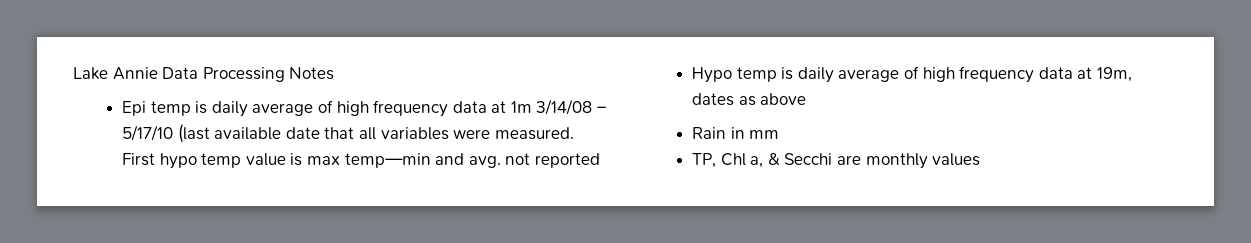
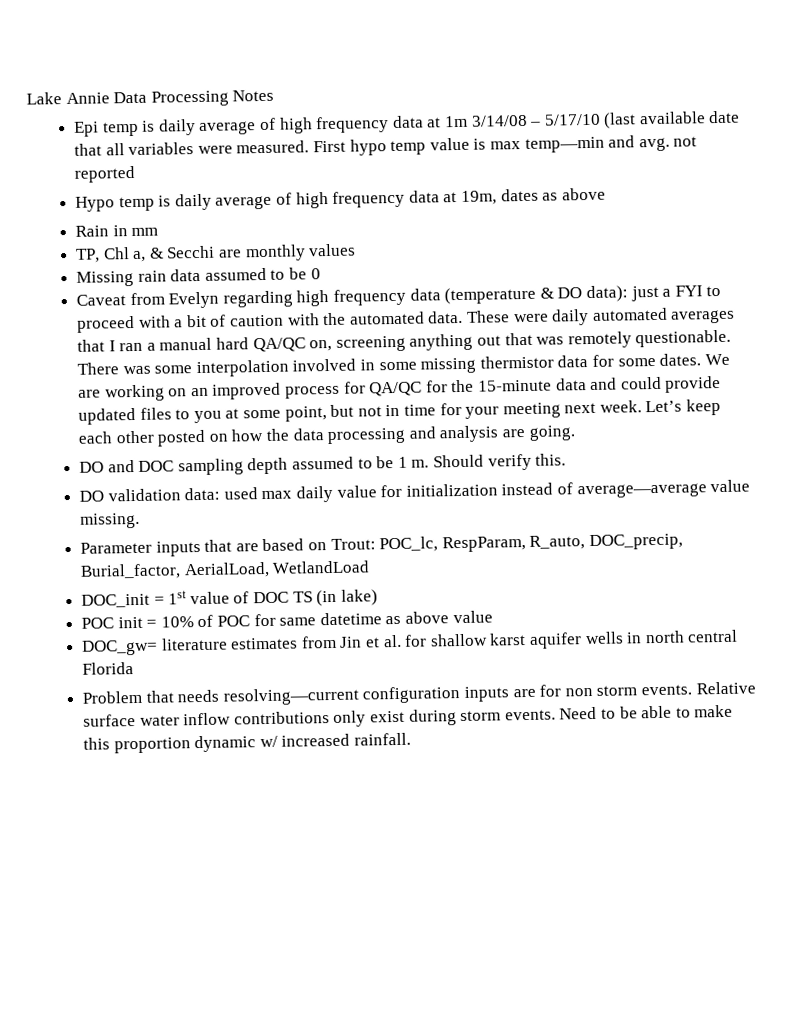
(981, 159) none -> [76,267,321,287] [76,285,722,309] [77,307,736,333] [77,329,732,353] [77,353,730,378] [78,375,722,402] [78,398,722,425] [78,425,575,447] [79,453,567,476] [79,479,751,503] [80,512,141,529] [80,533,683,557] [80,560,371,580] [81,589,378,608] [81,610,493,629] [82,629,739,656] [82,662,135,675] [82,681,756,706] [83,704,734,727] [83,732,411,754] // Missing rain data assumed to be 0 // Caveat from Evelyn regarding high frequency data (temperature & DO data): just a FYI to proceed with a bit of caution with the automated data. These were daily automated averages that I ran a manual hard QA/QC on, screening anything out that was remotely questionable. There was some interpolation involved in some missing thermistor data for some dates. We are working on an improved process for QA/QC for the 15-minute data and could provide updated files to you at some point, but not in time for your meeting next week. Let’s keep each other posted on how the data processing and analysis are going. // DO and DOC sampling depth assumed to be 1 m. Should verify this. // DO validation data: used max daily value for initialization instead of average—average value missing. // Parameter inputs that are based on Trout: POC_lc, RespParam, R_auto, DOC_precip, Burial_factor, AerialLoad, WetlandLoad // DOC_init = 1st value of DOC TS (in lake) // POC init = 10% of POC for same datetime as above value // DOC_gw= literature estimates from Jin et al. for shallow karst aquifer wells in north central Florida // Problem that needs resolving—current configuration inputs are for non storm events. Relative surface water inflow contributions only exist during storm events. Need to be able to make this proportion dynamic w/ increased rainfall.

